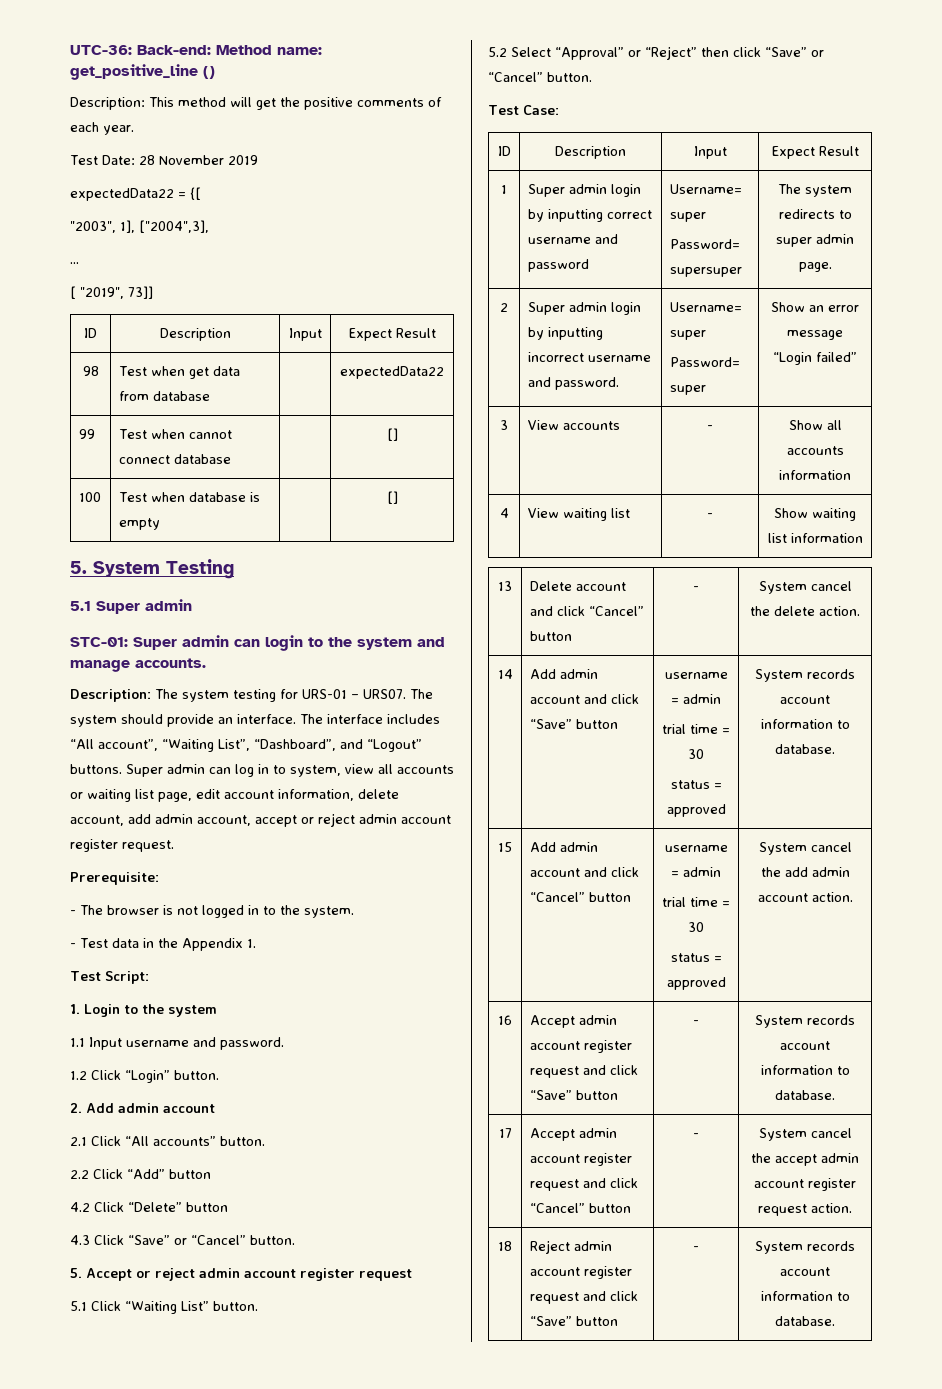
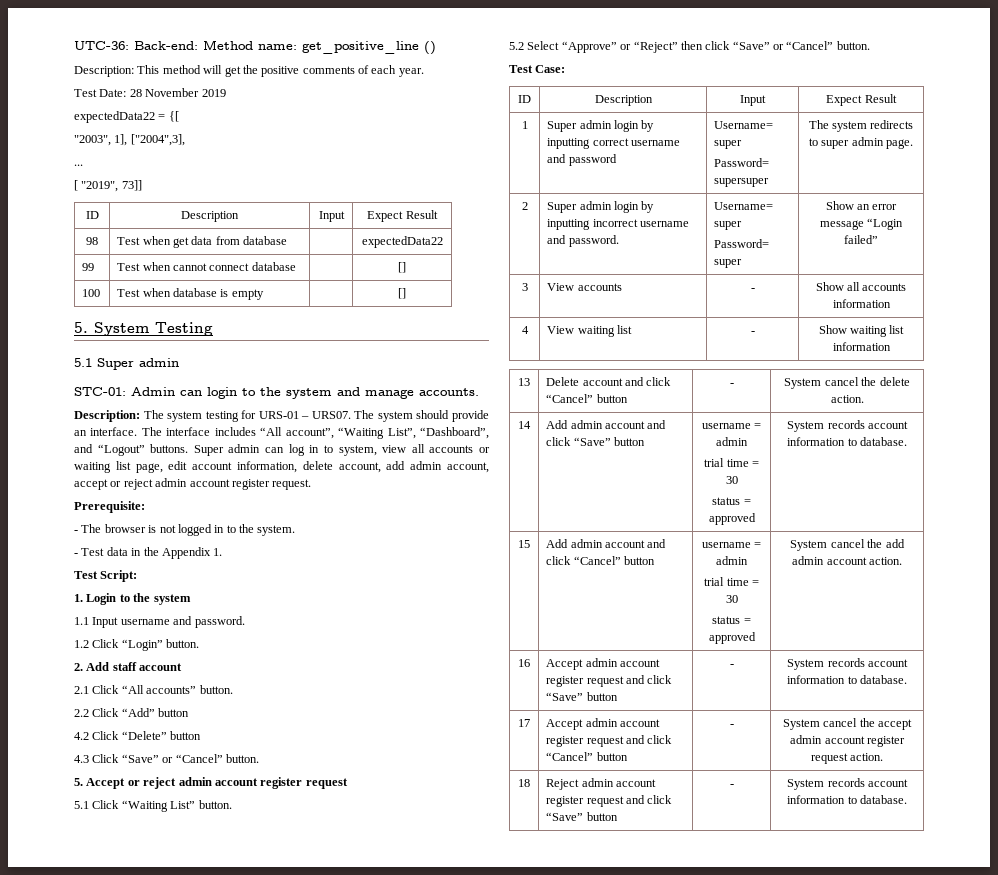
[133,635,229,650] Super admin -> [131,387,175,396] Admin
[118,1103,159,1113] admin -> [112,662,137,671] staff
[555,47,624,60] “Approval” -> [561,41,617,53] “Approve”

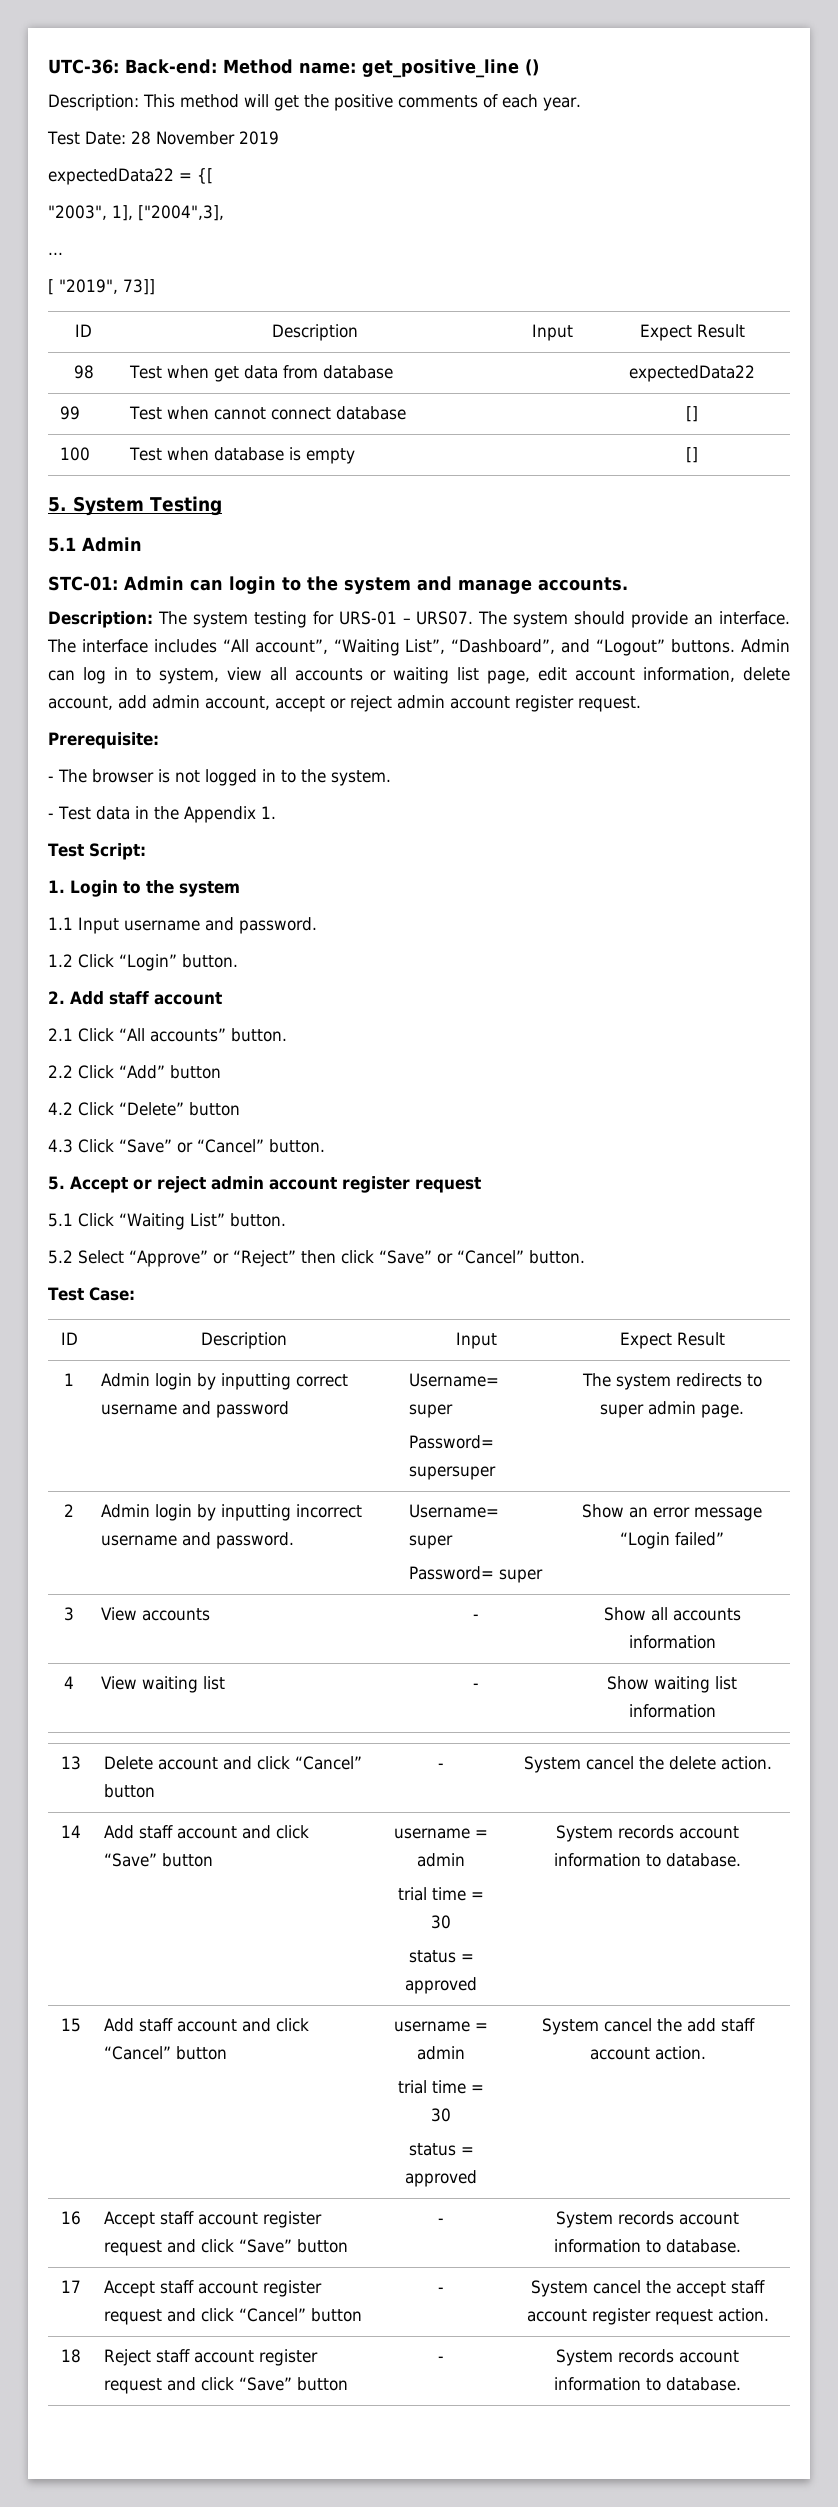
[97,358,179,370] Super admin -> [82,537,142,552] Admin
[193,444,261,456] Super admin -> [741,639,791,653] Admin
[547,120,612,132] Super admin -> [100,1373,150,1387] Admin
[547,201,612,213] Super admin -> [100,1504,150,1518] Admin
[570,420,603,429] admin -> [138,1825,173,1839] staff
[570,539,603,548] admin -> [138,2018,173,2032] staff
[792,556,825,565] admin -> [720,2018,755,2032] staff
[585,658,618,667] admin -> [159,2211,194,2225] staff
[585,718,618,727] admin -> [159,2280,194,2294] staff
[790,735,823,744] admin -> [731,2280,765,2294] staff
[581,778,614,787] admin -> [155,2349,190,2363] staff

